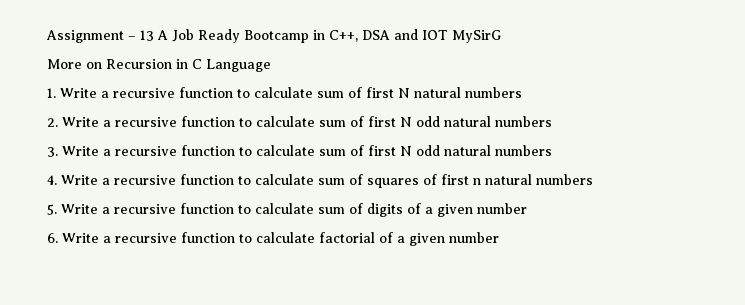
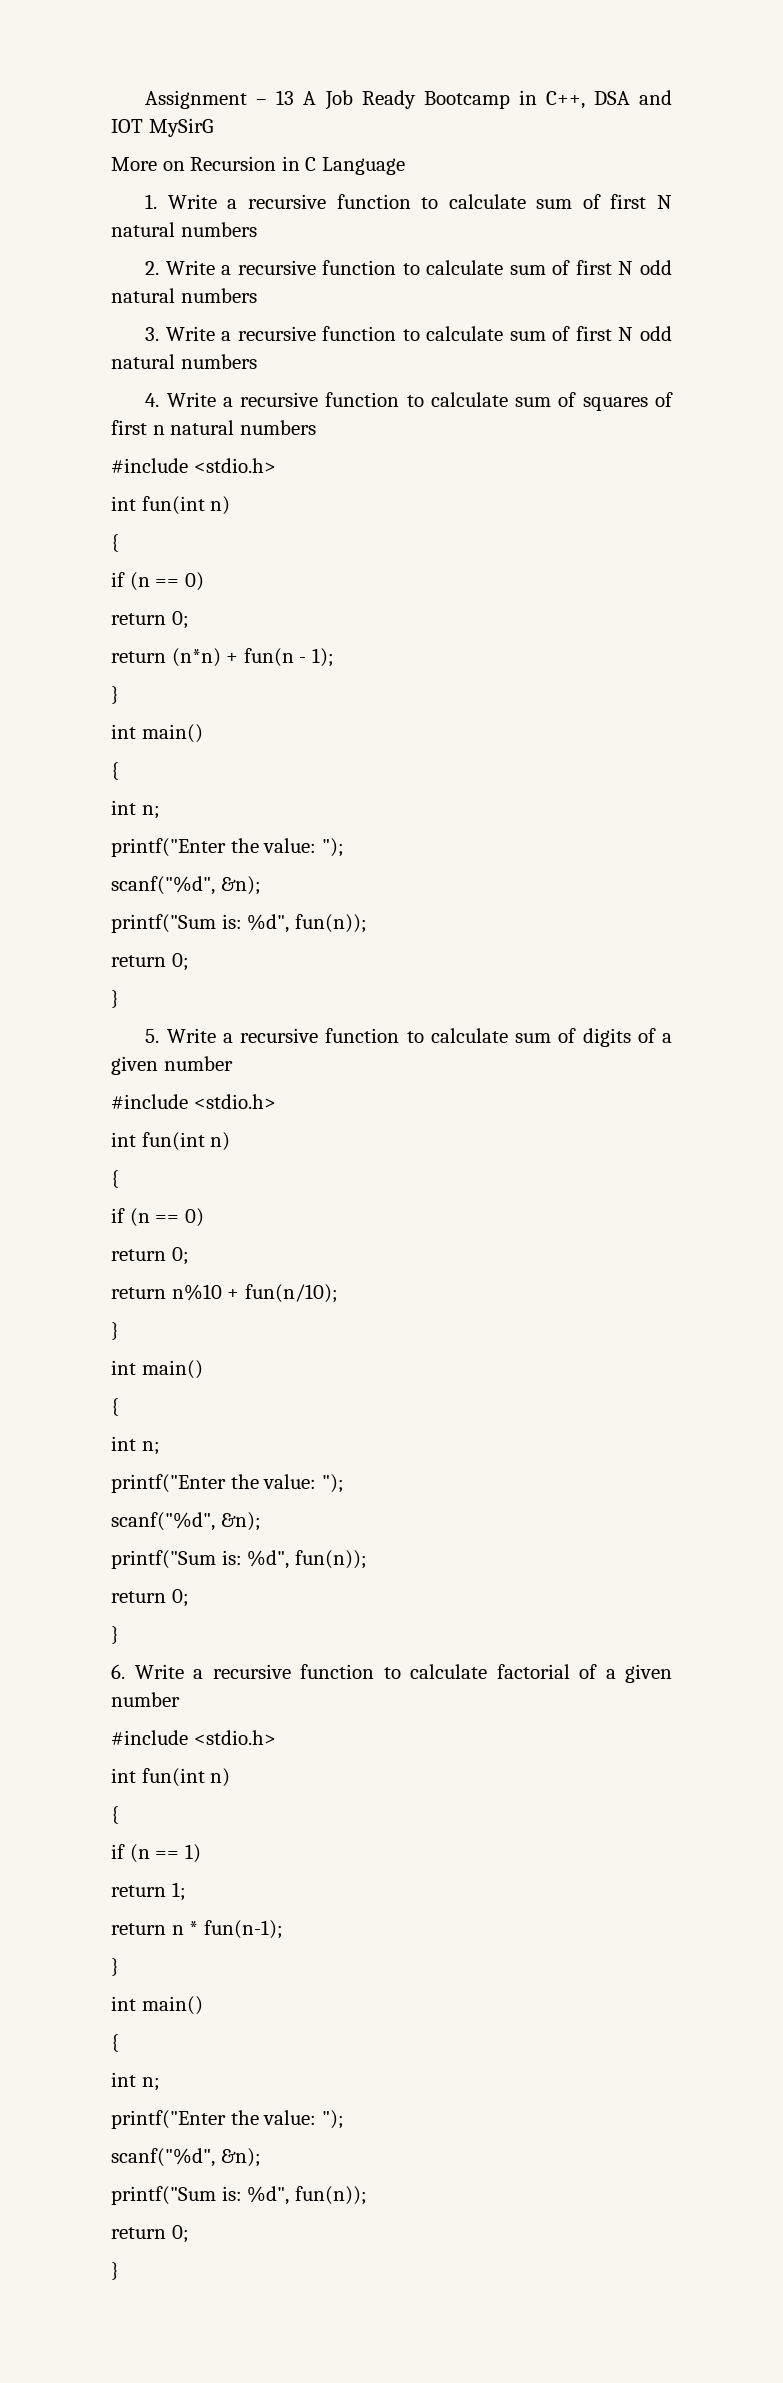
(593, 179) none -> [111,458,276,473] [111,496,231,515] [111,534,119,552] [111,572,204,591] [111,611,189,629] [111,648,334,667] [111,686,119,704] [111,724,203,743] [111,762,119,780] [111,800,160,819] [111,838,344,857] [111,876,261,895] [111,914,367,933] [111,953,189,971] [111,990,119,1008] // #include <stdio.h> // int fun(int n) // { // if (n == 0) // return 0; // return (n*n) + fun(n - 1); // } // int main() // { // int n; // printf("Enter the value: "); // scanf("%d", &n); // printf("Sum is: %d", fun(n)); // return 0; // }
(527, 208) none -> [111,1094,276,1109] [111,1132,231,1151] [111,1170,119,1188] [111,1208,204,1227] [111,1247,189,1265] [111,1284,338,1303] [111,1322,119,1340] [111,1360,203,1379] [111,1398,119,1416] [111,1436,160,1455] [111,1474,344,1493] [111,1512,261,1531] [111,1550,367,1569] [111,1589,189,1607] [111,1626,119,1644] // #include <stdio.h> // int fun(int n) // { // if (n == 0) // return 0; // return n%10 + fun(n/10); // } // int main() // { // int n; // printf("Enter the value: "); // scanf("%d", &n); // printf("Sum is: %d", fun(n)); // return 0; // }
(499, 237) none -> [111,1730,276,1745] [111,1768,231,1787] [111,1806,119,1824] [111,1844,201,1863] [111,1882,186,1901] [111,1920,283,1939] [111,1958,119,1976] [111,1996,203,2015] [111,2034,119,2052] [111,2072,160,2091] [111,2110,344,2129] [111,2148,261,2167] [111,2186,367,2205] [111,2225,189,2243] [111,2262,119,2280] // #include <stdio.h> // int fun(int n) // { // if (n == 1) // return 1; // return n * fun(n-1); // } // int main() // { // int n; // printf("Enter the value: "); // scanf("%d", &n); // printf("Sum is: %d", fun(n)); // return 0; // }

